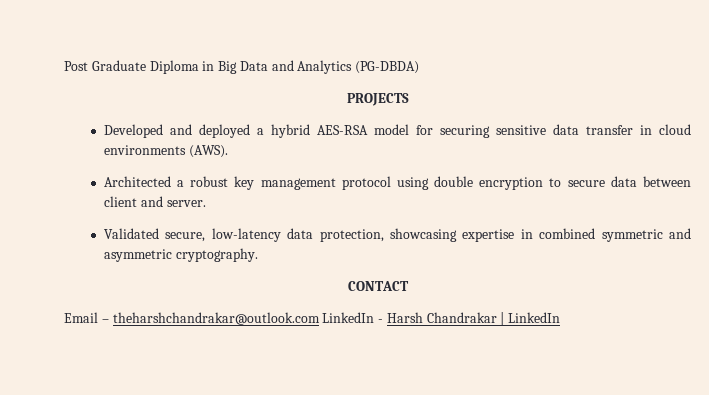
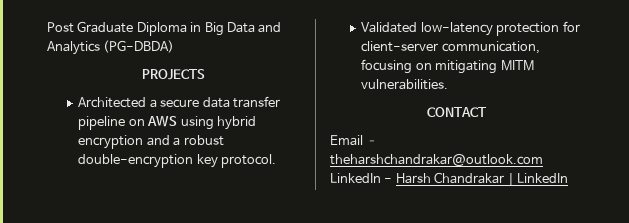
[103,124,691,138] [103,145,228,158] [103,176,691,190] [103,196,206,207] [103,228,691,242] [103,248,258,262] Developed and deployed a hybrid AES-RSA model for securing sensitive data transfer in cloud environments (AWS). // Architected a robust key management protocol using double encryption to secure data between client and server. // Validated secure, low-latency data protection, showcasing expertise in combined symmetric and asymmetric cryptography. -> [78,96,280,108] [78,116,256,130] [78,135,224,149] [78,154,277,168] [361,21,580,36] [361,41,540,54] [361,59,534,74] [361,79,449,90] Architected a secure data transfer pipeline on AWS using hybrid encryption and a robust double-encryption key protocol. // Validated low-latency protection for client-server communication, focusing on mitigating MITM vulnerabilities.

